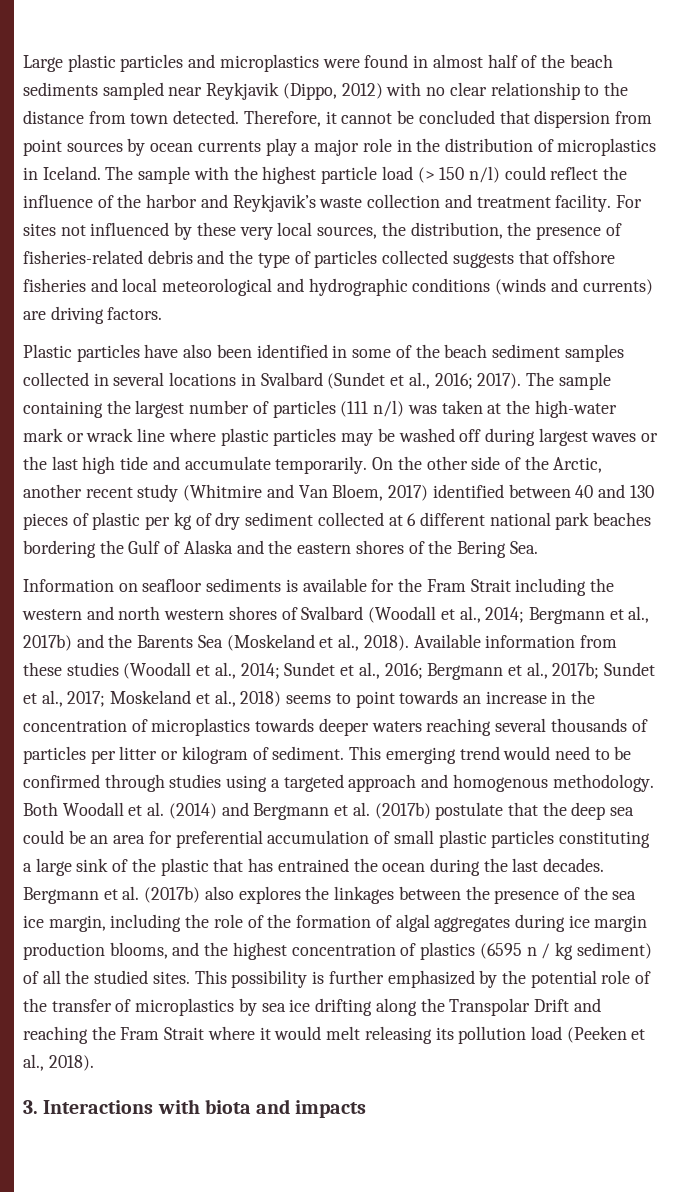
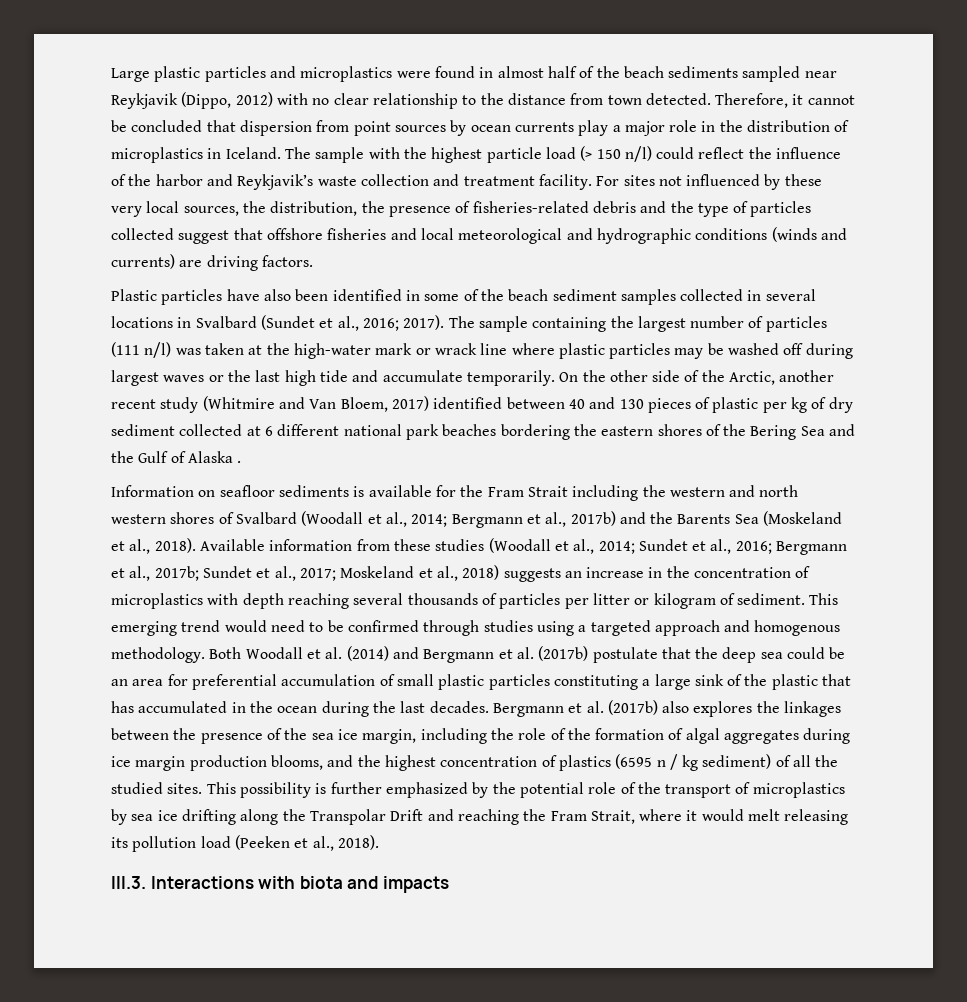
[452,253,514,268] suggests -> [178,230,230,244] suggest
[128,540,293,554] Gulf of Alaska and the -> (597, 430) none
[509,541,538,554] Sea. -> [800,424,856,436] [111,451,242,463] Sea and the Gulf of Alaska .
[286,690,459,708] seems to point towards -> [503,568,561,582] suggests
[255,718,422,736] towards deeper waters -> [207,593,284,609] with depth
[277,858,349,872] entrained -> [138,701,246,713] accumulated in
[51,999,112,1012] transfer -> [665,784,732,798] transport
[164,1027,205,1040] Strait -> [590,810,635,824] Strait,
[23,1100,38,1114] 3. -> [111,876,146,889] III.3.

